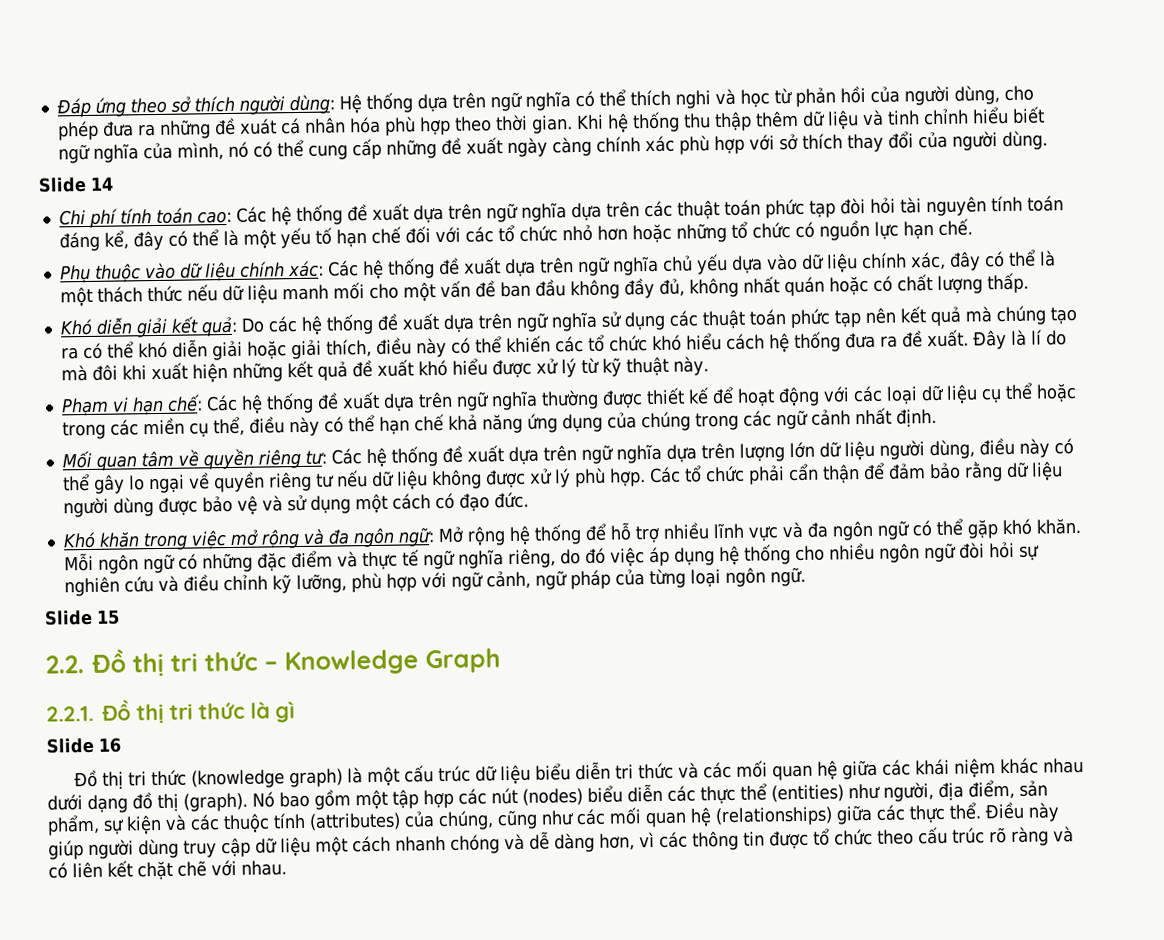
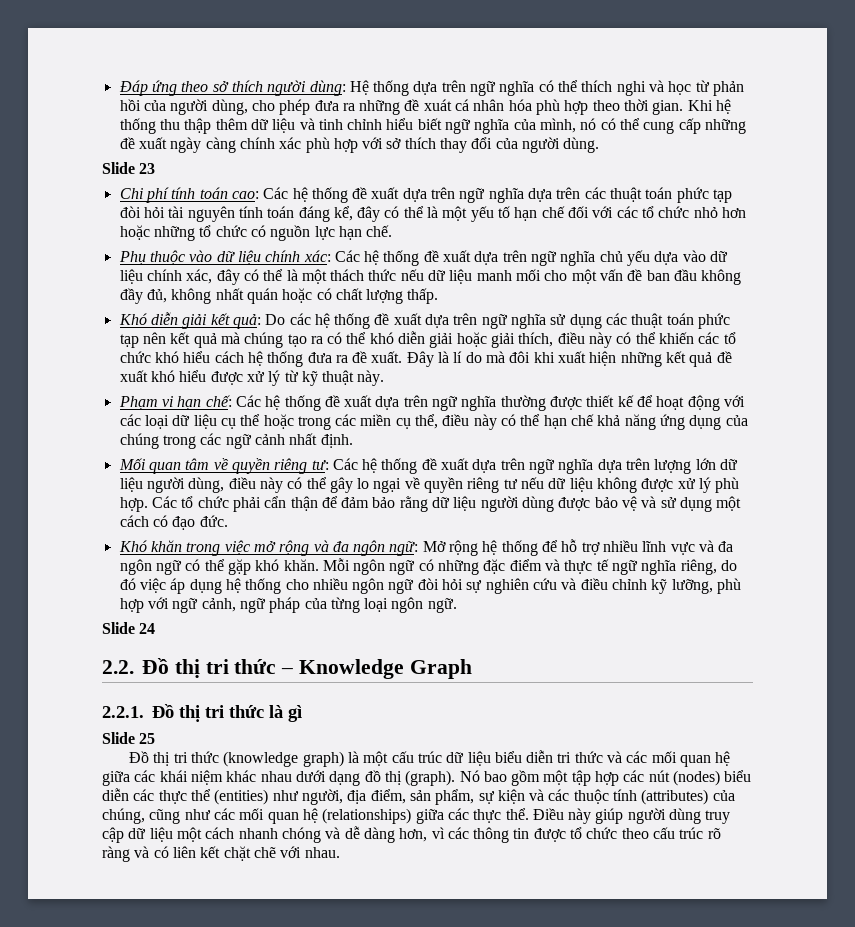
[90,176,114,191] 14 -> [139,163,156,174] 23
[96,609,120,625] 15 -> [139,623,156,634] 24
[98,737,121,753] 16 -> [139,733,156,744] 25

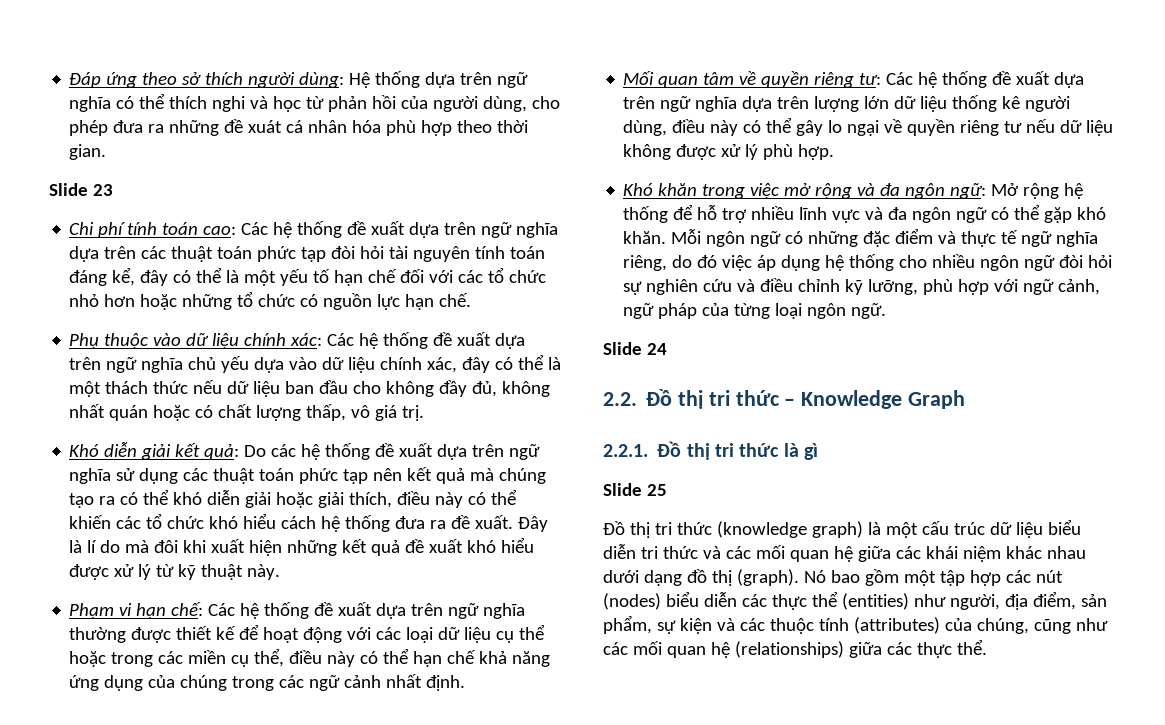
[687,99,732,114] [119,118,747,134] [119,137,600,153] Khi hệ thống thu thập thêm dữ liệu và tinh chỉnh hiểu biết ngữ nghĩa của mình, nó có thể cung cấp những đề xuất ngày càng chính xác phù hợp với sở thích thay đổi của người dùng. -> (107, 152) none
[476,269,643,284] manh mối cho một vấn đề -> (281, 389) none
(698, 275) none -> [353,381,382,394] cho
[407,288,439,304] thấp. -> [306,404,425,421] thấp, vô giá trị.
(143, 484) none -> [952,95,1021,112] thống kê
[151,496,742,512] [119,515,228,530] Các tổ chức phải cẩn thận để đảm bảo rằng dữ liệu người dùng được bảo vệ và sử dụng một cách có đạo đức. -> (835, 152) none
[532,808,731,824] [102,826,721,843] [102,846,340,862] Điều này giúp người dùng truy cập dữ liệu một cách nhanh chóng và dễ dàng hơn, vì các thông tin được tổ chức theo cấu trúc rõ ràng và có liên kết chặt chẽ với nhau. -> (987, 647) none

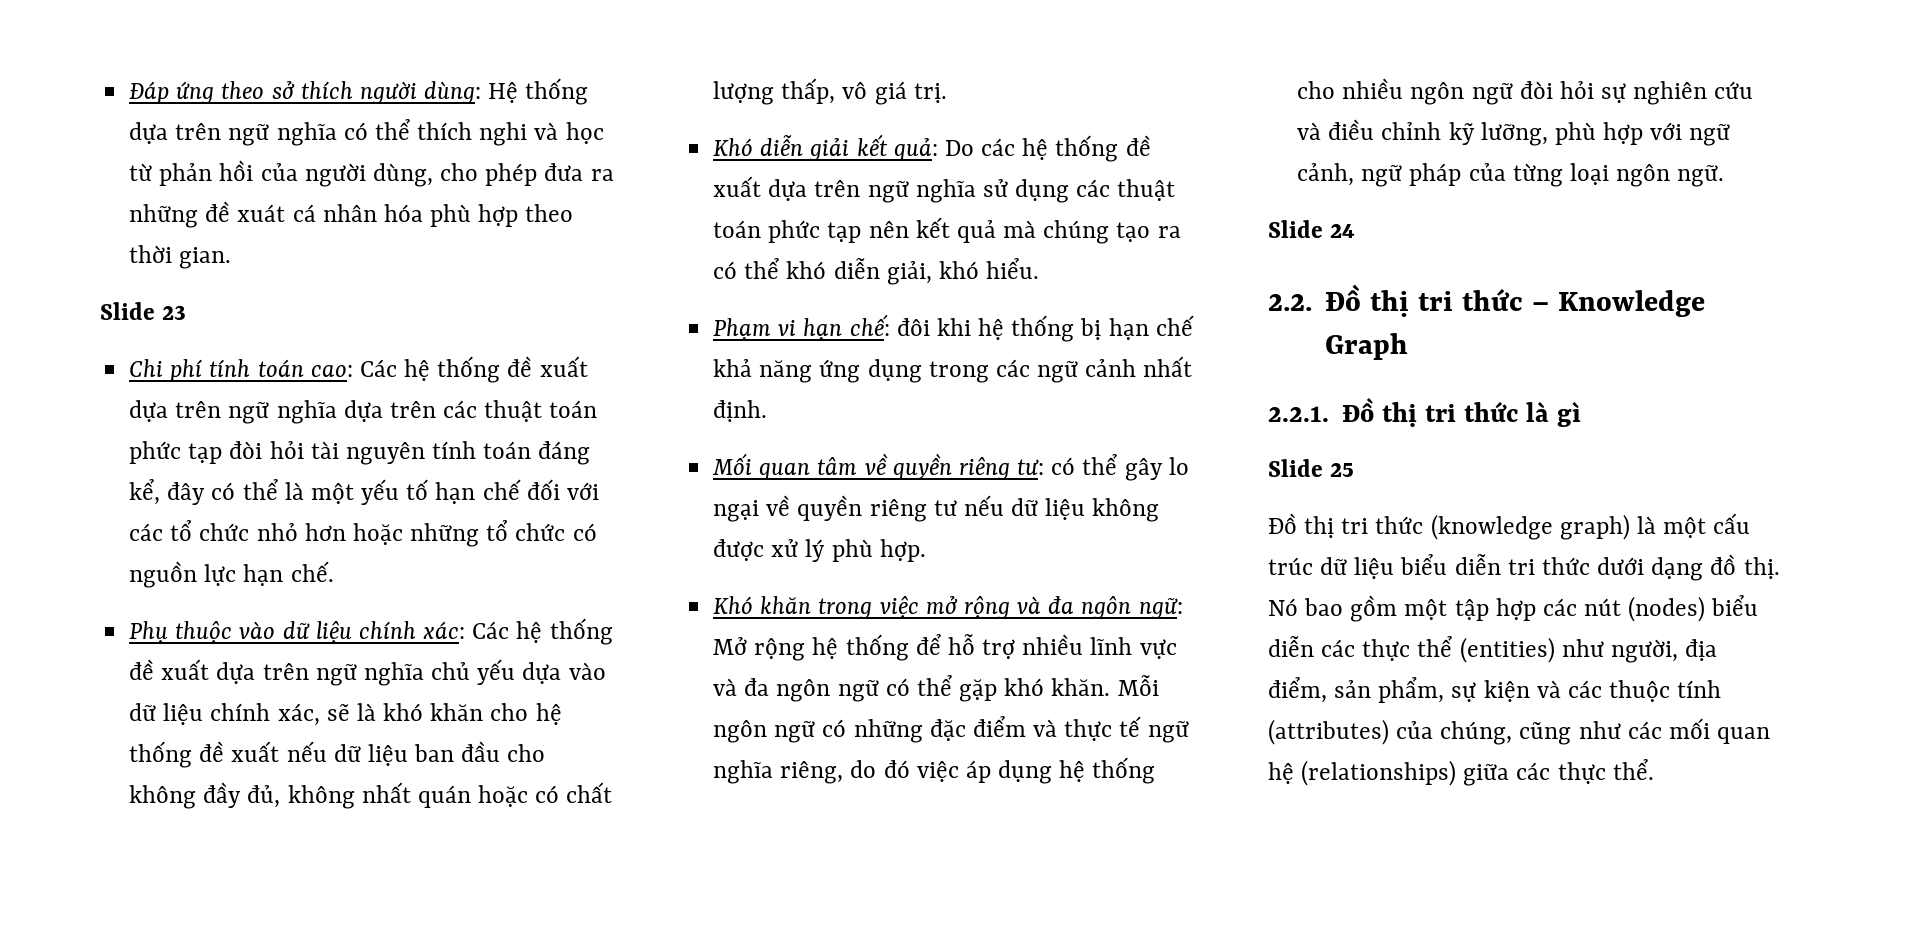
[462,354,562,373] [69,381,189,397] đây có thể là một thách thức -> [326,703,562,725] [129,741,280,768] sẽ là khó khăn cho hệ thống đề xuất
[245,489,518,508] [69,513,549,532] [69,537,535,556] [69,564,281,580] [69,602,526,619] [69,624,546,643] [69,648,410,667] giải hoặc giải thích, điều này có thể khiến các tổ chức khó hiểu cách hệ thống đưa ra đề xuất. Đây là lí do mà đôi khi xuất hiện những kết quả đề xuất khó hiểu được xử lý từ kỹ thuật này. // Phạm vi hạn chế: Các hệ thống đề xuất dựa trên ngữ nghĩa thường được thiết kế để hoạt động với các loại dữ liệu cụ thể hoặc trong các miền cụ thể, điều này có thể -> [886,258,1040,285] [713,314,1102,342] giải, khó hiểu. // Phạm vi hạn chế: đôi khi hệ thống bị
[148,675,228,691] của chúng -> (922, 371) none
[886,71,1085,88] [623,95,1071,112] [623,119,739,136] Các hệ thống đề xuất dựa trên ngữ nghĩa dựa trên lượng lớn dữ liệu thống kê người dùng, điều này -> (1045, 467) none
[702,545,1086,562] và các mối quan hệ giữa các khái niệm khác nhau -> (1590, 566) none
[711,569,799,586] thị (graph). -> [1743,557,1780,579] thị.

